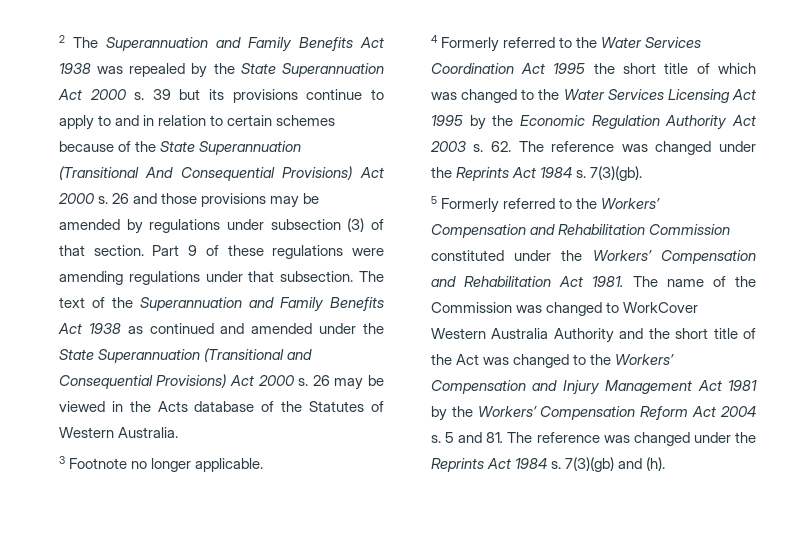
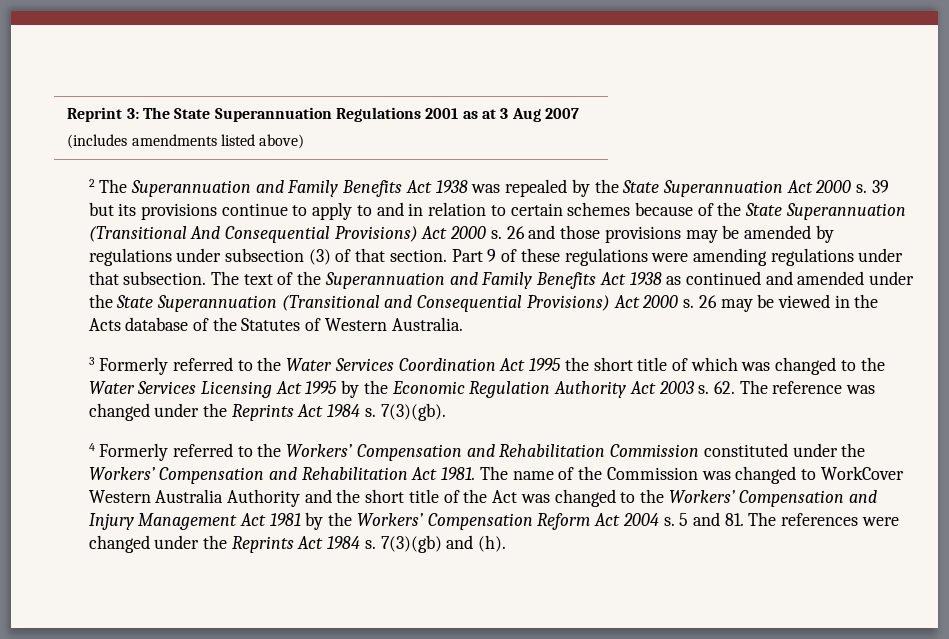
(58, 39) none -> [67,107,579,122] [67,134,305,149] Reprint 3: The State Superannuation Regulations 2001 as at 3 Aug 2007 // (includes amendments listed above) //
[68,458,264,472] [430,35,438,43] Footnote no longer applicable. // 4 -> (95, 361) none
[430,196,437,204] 5 -> [88,443,95,451] 4
[536,432,630,443] reference was -> [781,513,899,526] references were

